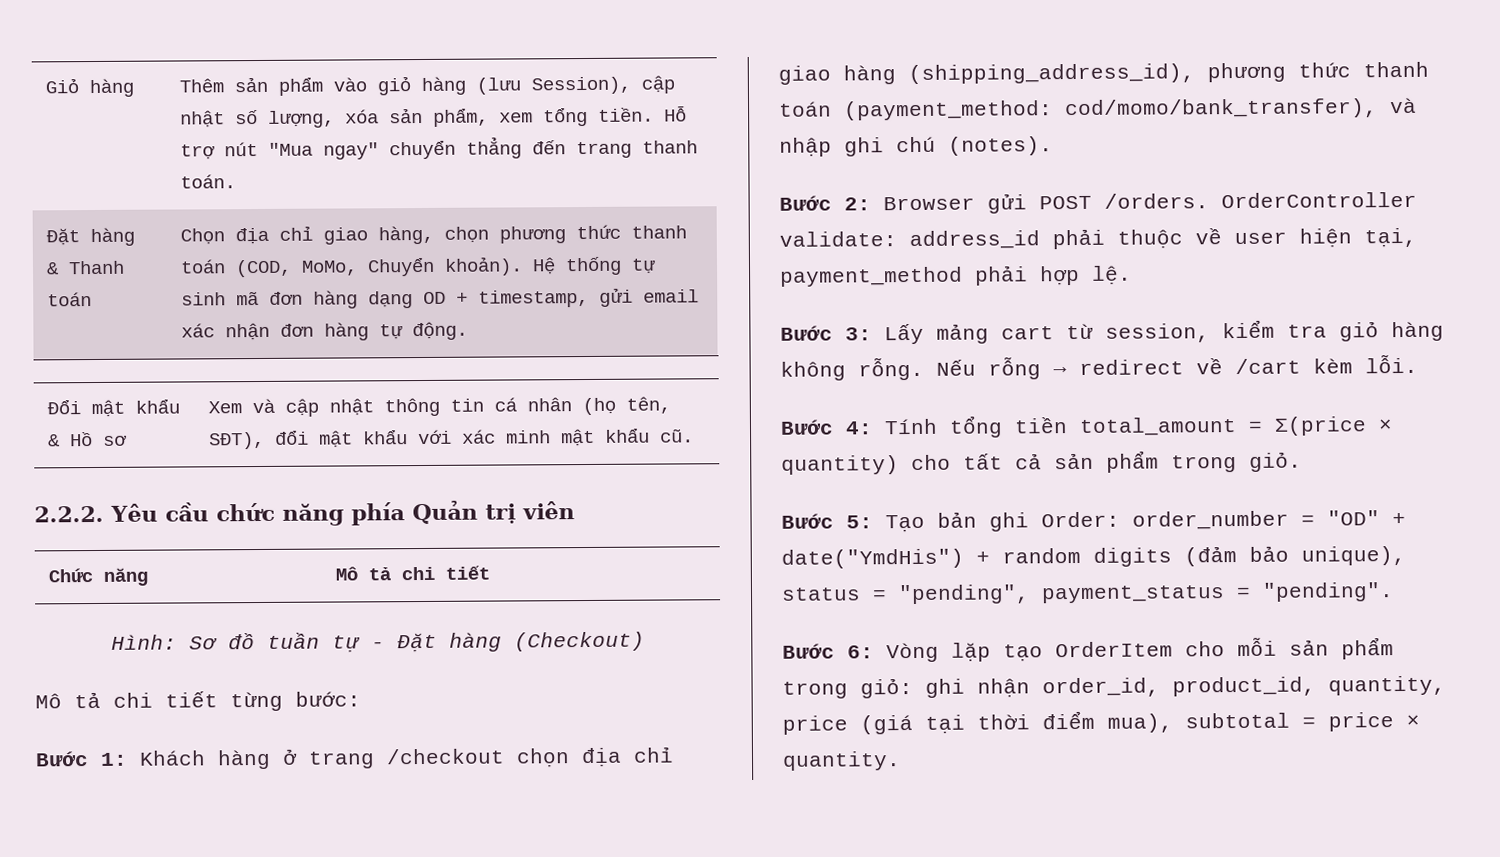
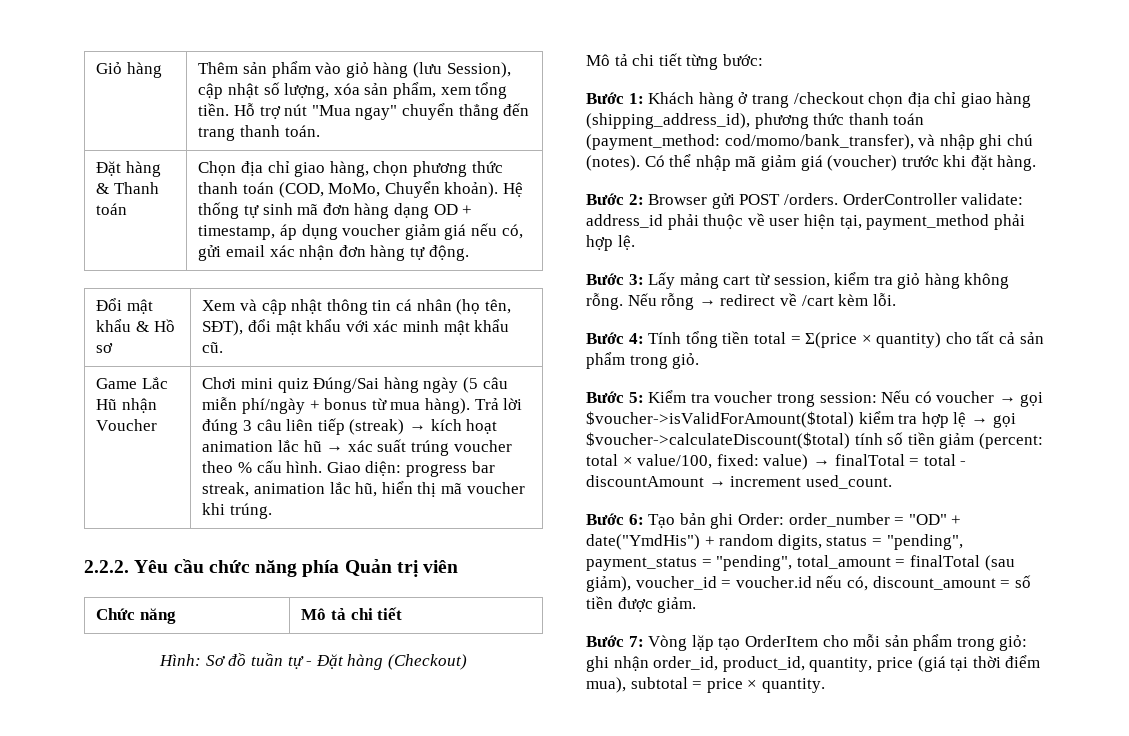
(589, 298) none -> [280,223,523,240] áp dụng voucher giảm giá nếu có,
(694, 435) none -> [96,377,169,389] [96,398,158,413] [96,419,158,431] [202,377,508,393] [202,397,523,414] [202,418,498,435] [202,439,512,456] [202,460,495,477] [202,481,525,497] [202,503,273,519] // Game Lắc Hũ nhận Voucher | Chơi mini quiz Đúng/Sai hàng ngày (5 câu miễn phí/ngày + bonus từ mua hàng). Trả lời đúng 3 câu liên tiếp (streak) → kích hoạt animation lắc hũ → xác suất trúng voucher theo % cấu hình. Giao diện: progress bar streak, animation lắc hũ, hiển thị mã voucher khi trúng.
(1053, 146) none -> [644,154,1037,171] Có thể nhập mã giảm giá (voucher) trước khi đặt hàng.
[1079,417,1237,436] total_amount -> [753,332,786,344] total
(873, 522) none -> [648,390,1044,407] [586,411,1016,428] [586,432,1043,449] [586,454,967,470] [586,475,892,489] [586,513,644,525] Kiểm tra voucher trong session: Nếu có voucher → gọi $voucher->isValidForAmount($total) kiểm tra hợp lệ → gọi $voucher->calculateDiscount($total) tính số tiền giảm (percent: total × value/100, fixed: value) → finalTotal = total - discountAmount → increment used_count. // Bước 6:
[1093,545,1406,567] digits (đảm bảo unique), -> [777,534,822,550] digits,
[1262,582,1394,602] [782,643,874,659] "pending". // Bước 6: -> [716,555,1015,571] [586,575,1031,592] [586,596,697,613] [586,635,644,647] "pending", total_amount = finalTotal (sau giảm), voucher_id = voucher.id nếu có, discount_amount = số tiền được giảm. // Bước 7:

